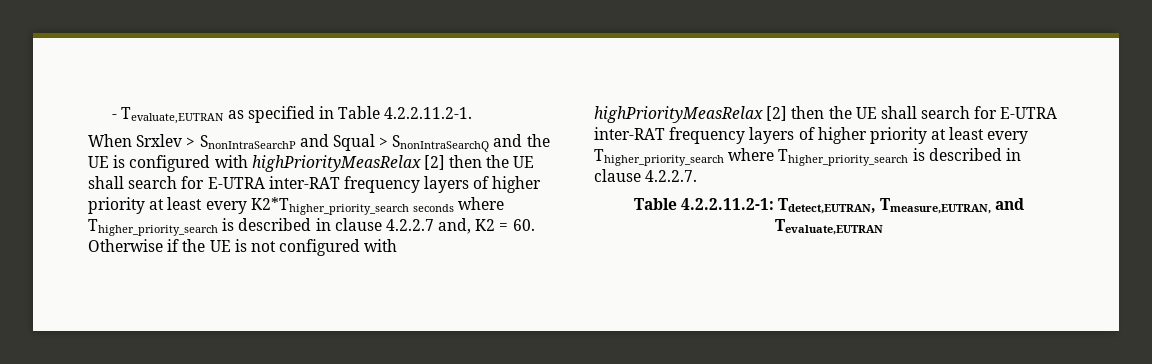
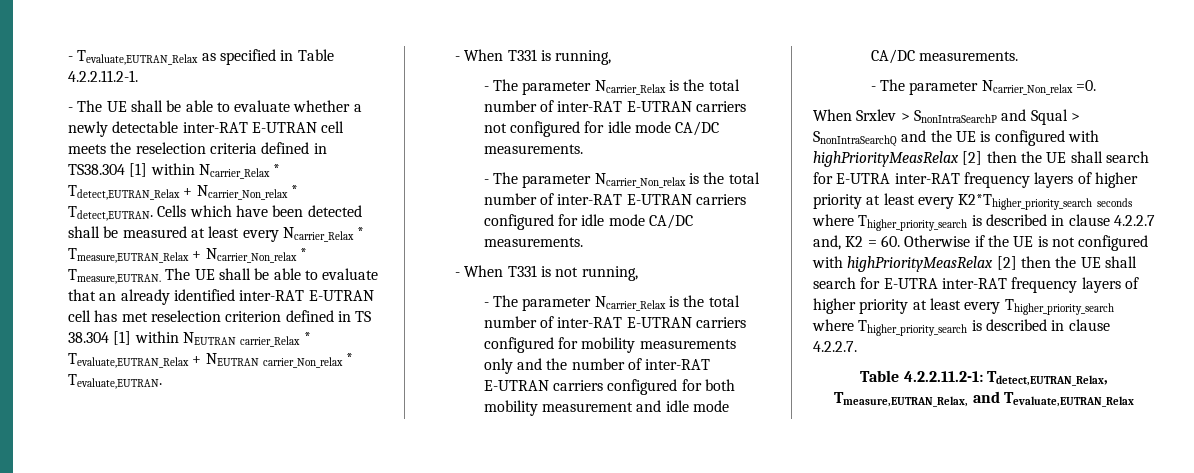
[112,107,225,124] - Tevaluate,EUTRAN -> [67,50,199,65] - Tevaluate,EUTRAN_Relax
(473, 113) none -> [67,100,362,112] [67,121,345,137] [67,142,327,154] [67,163,281,179] [67,185,298,200] [67,205,362,221] [67,226,365,242] [67,248,307,263] [67,268,379,284] [67,289,374,305] [67,310,372,322] [67,331,311,347] [67,353,354,368] [67,374,162,389] [454,49,612,65] [483,79,740,95] [483,100,747,112] [483,121,720,137] [483,144,583,154] [483,172,760,188] [483,193,747,205] [483,214,694,230] [483,237,583,247] [454,265,638,281] [483,295,740,311] [483,316,747,328] [483,337,736,353] [483,358,711,374] [483,379,736,395] [483,400,730,416] [870,49,1019,64] [870,79,1097,95] // - The UE shall be able to evaluate whether a newly detectable inter-RAT E-UTRAN cell meets the reselection criteria defined in TS38.304 [1] within Ncarrier_Relax * Tdetect,EUTRAN_Relax + Ncarrier_Non_relax * Tdetect,EUTRAN. Cells which have been detected shall be measured at least every Ncarrier_Relax * Tmeasure,EUTRAN_Relax + Ncarrier_Non_relax * Tmeasure,EUTRAN. The UE shall be able to evaluate that an already identified inter-RAT E-UTRAN cell has met reselection criterion defined in TS 38.304 [1] within NEUTRAN carrier_Relax * Tevaluate,EUTRAN_Relax + NEUTRAN carrier_Non_relax * Tevaluate,EUTRAN. // - When T331 is running, // - The parameter Ncarrier_Relax is the total number of inter-RAT E-UTRAN carriers not configured for idle mode CA/DC measurements. // - The parameter Ncarrier_Non_relax is the total number of inter-RAT E-UTRAN carriers configured for idle mode CA/DC measurements. // - When T331 is not running, // - The parameter Ncarrier_Relax is the total number of inter-RAT E-UTRAN carriers configured for mobility measurements only and the number of inter-RAT E-UTRAN carriers configured for both mobility measurement and idle mode CA/DC measurements. // - The parameter Ncarrier_Non_relax =0.
[778,198,1025,214] [775,219,883,235] Tdetect,EUTRAN, Tmeasure,EUTRAN, and Tevaluate,EUTRAN -> [986,371,1108,386] [834,391,1134,407] Tdetect,EUTRAN_Relax, Tmeasure,EUTRAN_Relax, and Tevaluate,EUTRAN_Relax

